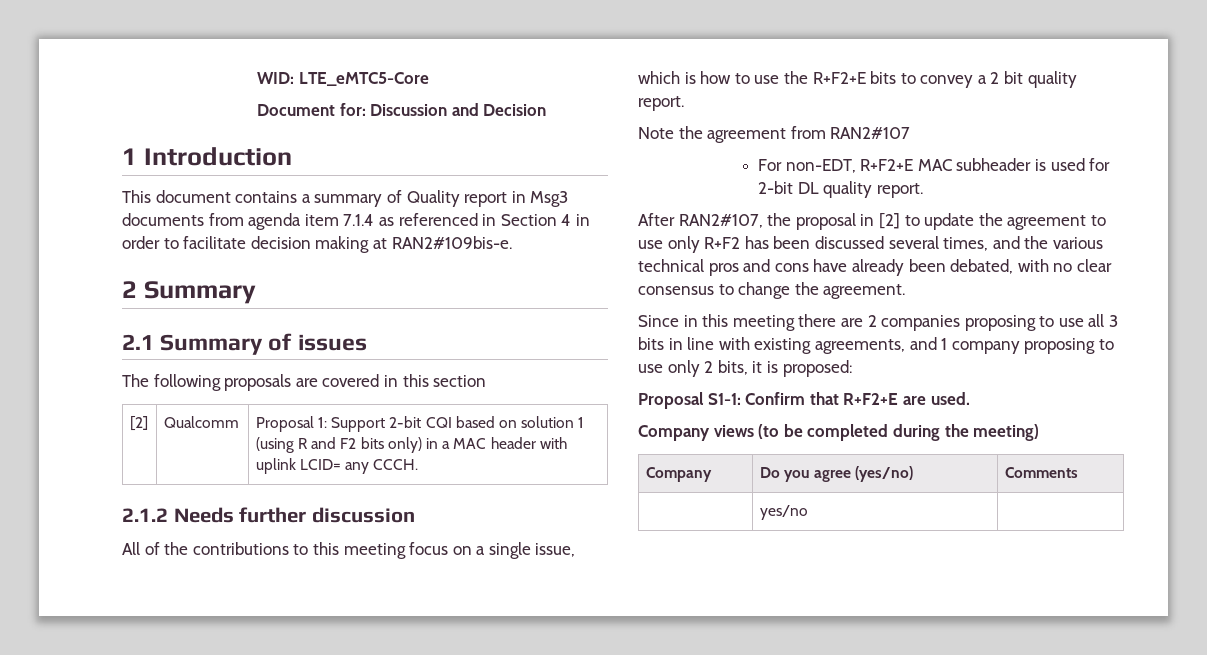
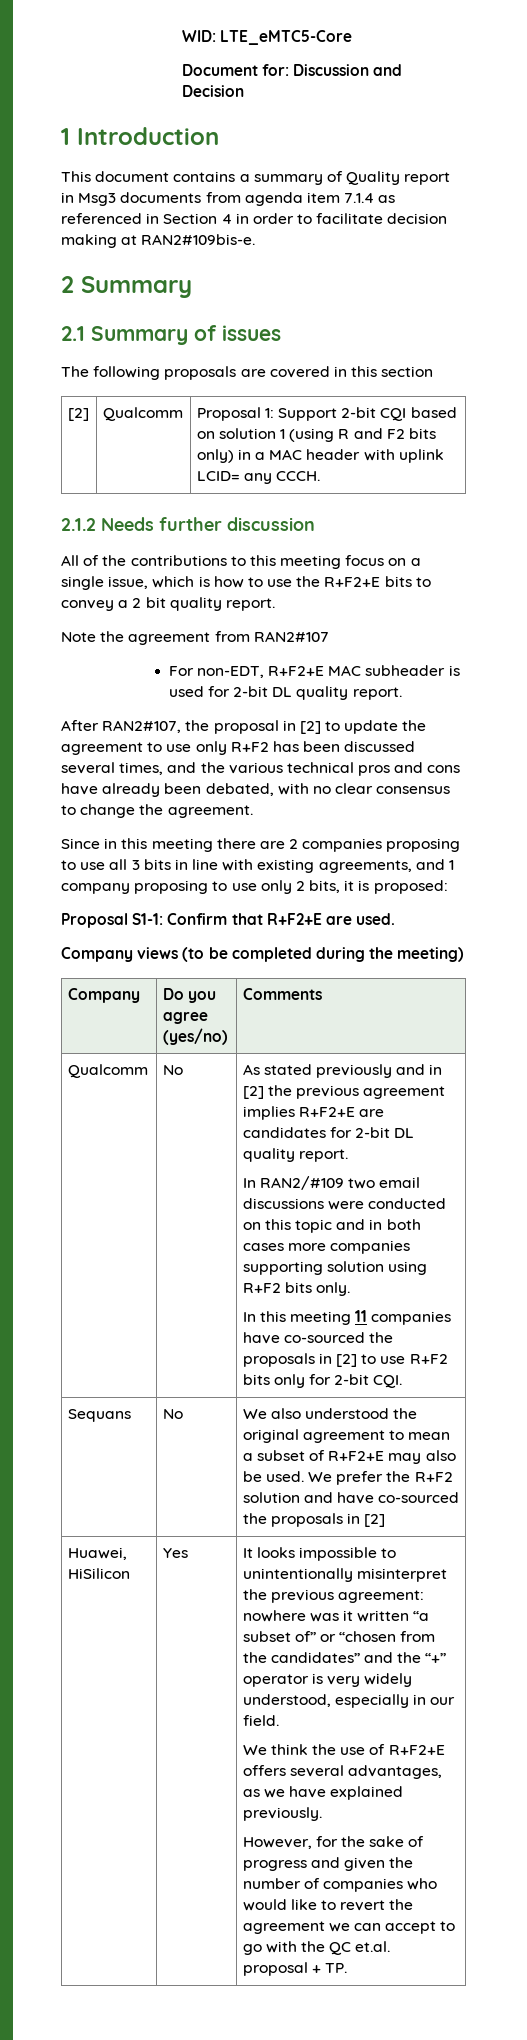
[759,505,808,520] | yes/no | -> [67,1064,148,1078] [162,1065,183,1075] [242,1064,443,1078] [242,1085,446,1099] [242,1106,385,1120] [242,1127,415,1138] [242,1148,348,1162] [242,1176,421,1190] [242,1198,447,1210] [242,1219,421,1233] [242,1240,411,1254] [242,1261,428,1275] [242,1282,351,1296] [242,1310,452,1325] [242,1332,394,1344] [242,1353,448,1367] [242,1374,403,1388] [67,1409,131,1422] [162,1409,183,1419] [242,1408,418,1419] [242,1429,451,1443] [242,1450,456,1464] [242,1471,453,1485] [242,1492,460,1504] [242,1513,386,1527] [67,1547,127,1560] [67,1568,130,1579] [162,1548,188,1558] [242,1547,397,1561] [242,1568,447,1582] [242,1589,425,1603] [242,1610,430,1622] [242,1631,436,1642] [242,1652,447,1663] [242,1673,413,1687] [242,1694,456,1708] [242,1715,279,1726] [242,1744,445,1755] [242,1765,443,1779] [242,1786,404,1800] [242,1807,322,1821] [242,1836,425,1849] [242,1857,414,1871] [242,1878,438,1892] [242,1899,414,1911] [242,1921,456,1934] [242,1941,391,1955] [242,1962,348,1976] Qualcomm | No | As stated previously and in [2] the previous agreement implies R+F2+E are candidates for 2-bit DL quality report. // In RAN2/#109 two email discussions were conducted on this topic and in both cases more companies supporting solution using R+F2 bits only. // In this meeting 11 companies have co-sourced the proposals in [2] to use R+F2 bits only for 2-bit CQI. // Sequans | No | We also understood the original agreement to mean a subset of R+F2+E may also be used. We prefer the R+F2 solution and have co-sourced the proposals in [2] // Huawei, HiSilicon | Yes | It looks impossible to unintentionally misinterpret the previous agreement: nowhere was it written “a subset of” or “chosen from the candidates” and the “+” operator is very widely understood, especially in our field. // We think the use of R+F2+E offers several advantages, as we have explained previously. // However, for the sake of progress and given the number of companies who would like to revert the agreement we can accept to go with the QC et.al. proposal + TP.

